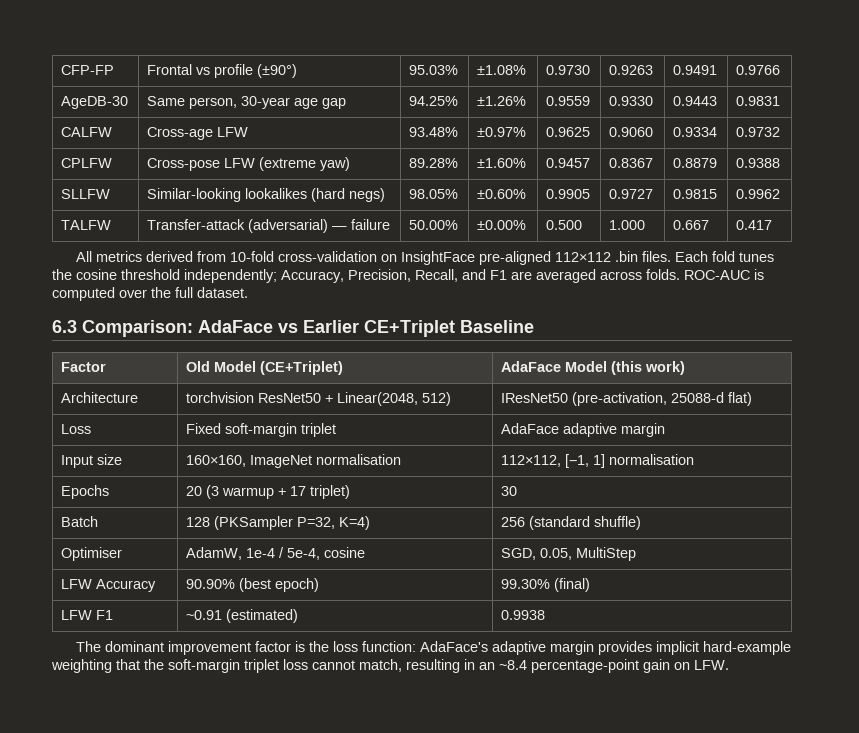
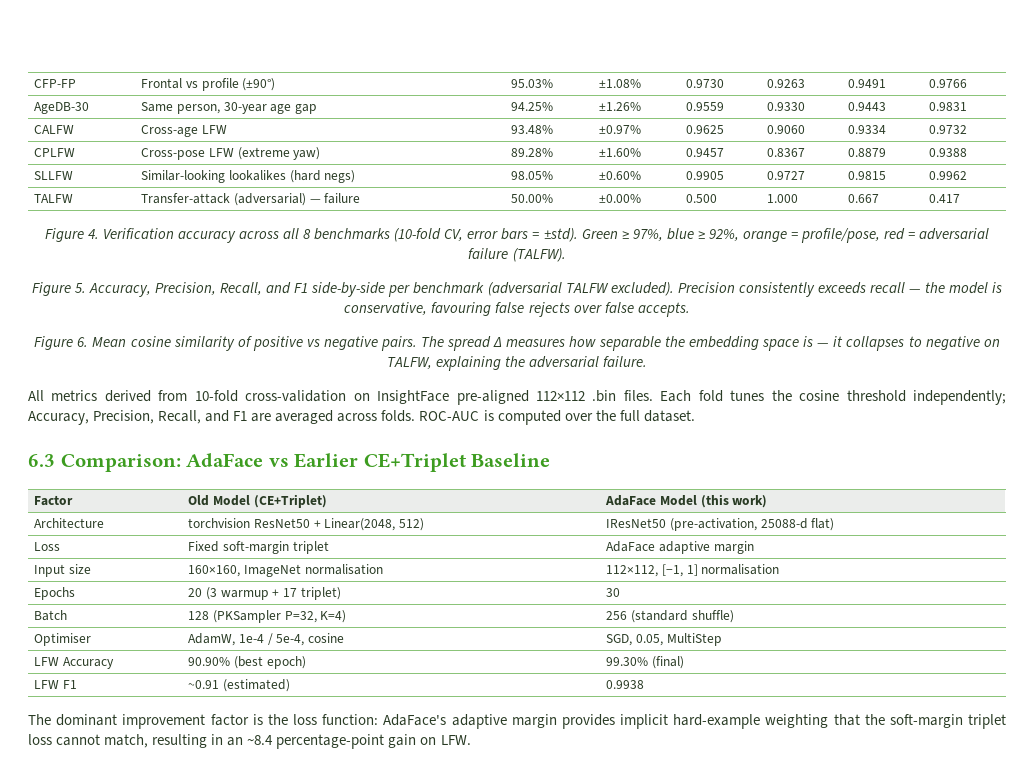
(773, 225) none -> [44,228,990,243] [468,248,566,262] [32,282,1002,297] [344,302,690,317] [34,336,1000,351] [386,356,648,371] // Figure 4. Verification accuracy across all 8 benchmarks (10-fold CV, error bars = ±std). Green ≥ 97%, blue ≥ 92%, orange = profile/pose, red = adversarial failure (TALFW). // Figure 5. Accuracy, Precision, Recall, and F1 side-by-side per benchmark (adversarial TALFW excluded). Precision consistently exceeds recall — the model is conservative, favouring false rejects over false accepts. // Figure 6. Mean cosine similarity of positive vs negative pairs. The spread Δ measures how separable the embedding space is — it collapses to negative on TALFW, explaining the adversarial failure.

